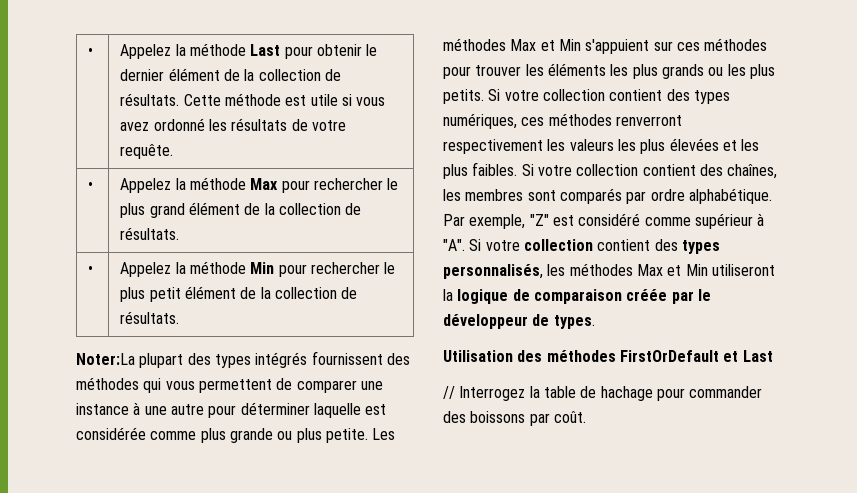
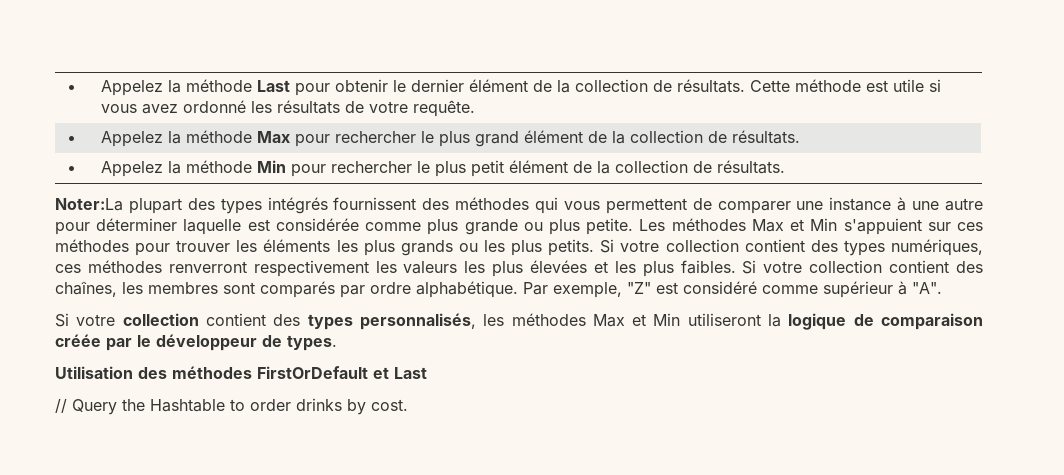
(465, 245) none -> (942, 288) //
[459,386,763,401] [443,411,586,426] Interrogez la table de hachage pour commander des boissons par coût. -> [72,398,408,415] Query the Hashtable to order drinks by cost.

